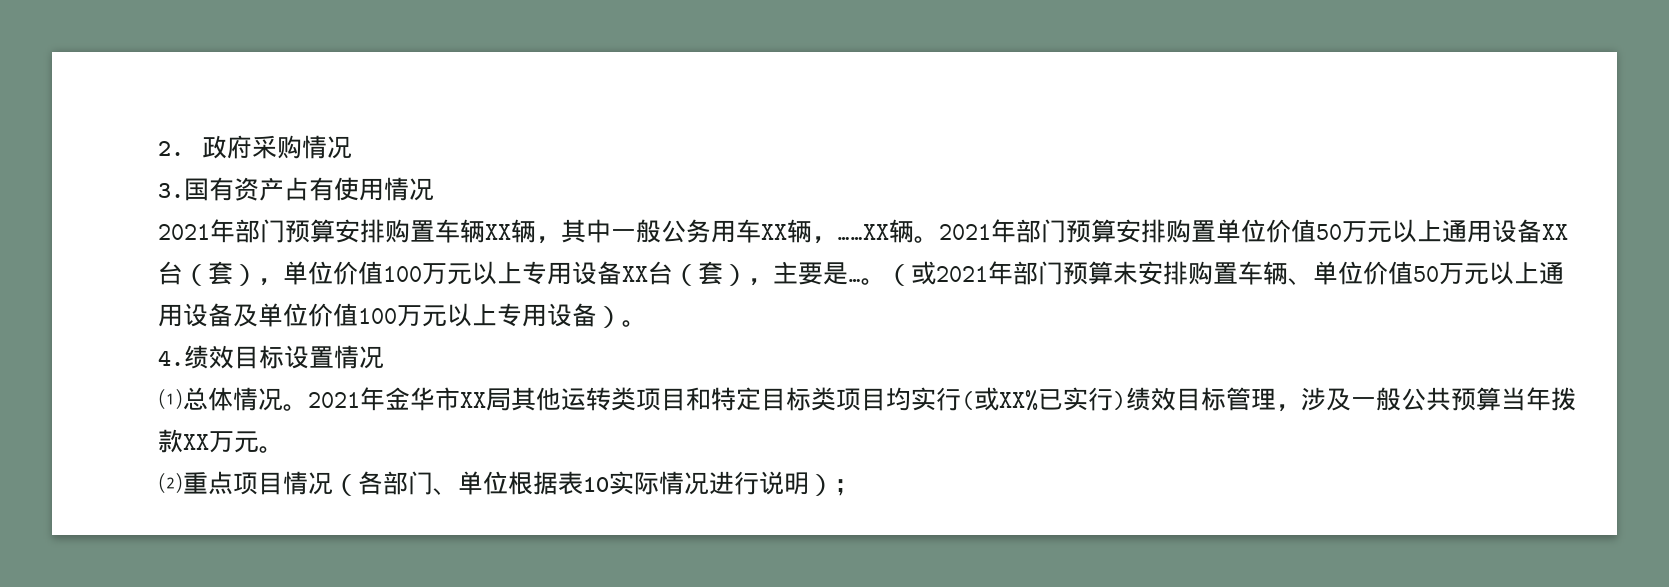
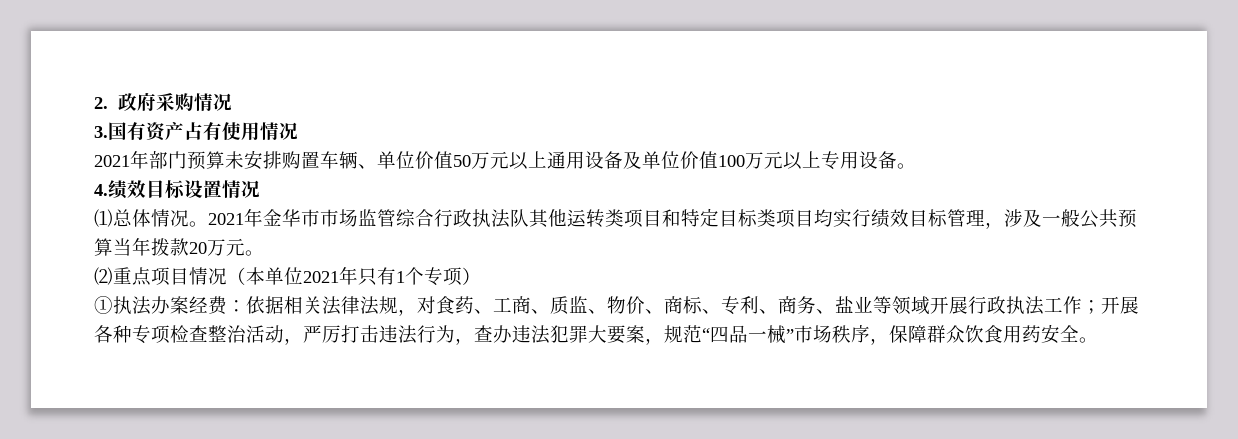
[335,219,1568,244] [158,261,1113,286] 安排购置车辆XX辆，其中一般公务用车XX辆，……XX辆。2021年部门预算安排购置单位价值50万元以上通用设备XX台（套），单位价值100万元以上专用设备XX台（套），主要是…。（或2021年部门预算 -> (225, 160) none
[597,306,622,328] ） -> (897, 160) none
[460,388,511,411] XX局 -> [320,209,529,228] 市场监管综合行政执法队
[961,387,1126,411] (或XX%已实行) -> (871, 218) none
[183,434,209,450] XX -> [189,242,207,254] 20
[358,471,859,496] 各部门、单位根据表10实际情况进行说明）； -> [246,266,481,286] [94,296,1139,316] [94,324,1098,345] 本单位2021年只有1个专项） // ①执法办案经费：依据相关法律法规，对食药、工商、质监、物价、商标、专利、商务、盐业等领域开展行政执法工作；开展各种专项检查整治活动，严厉打击违法行为，查办违法犯罪大要案，规范“四品一械”市场秩序，保障群众饮食用药安全。

